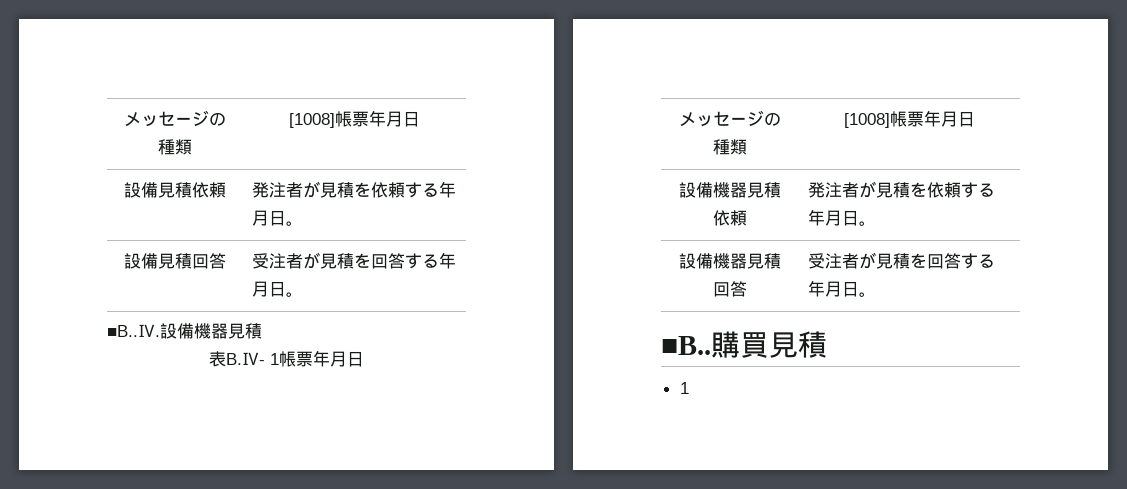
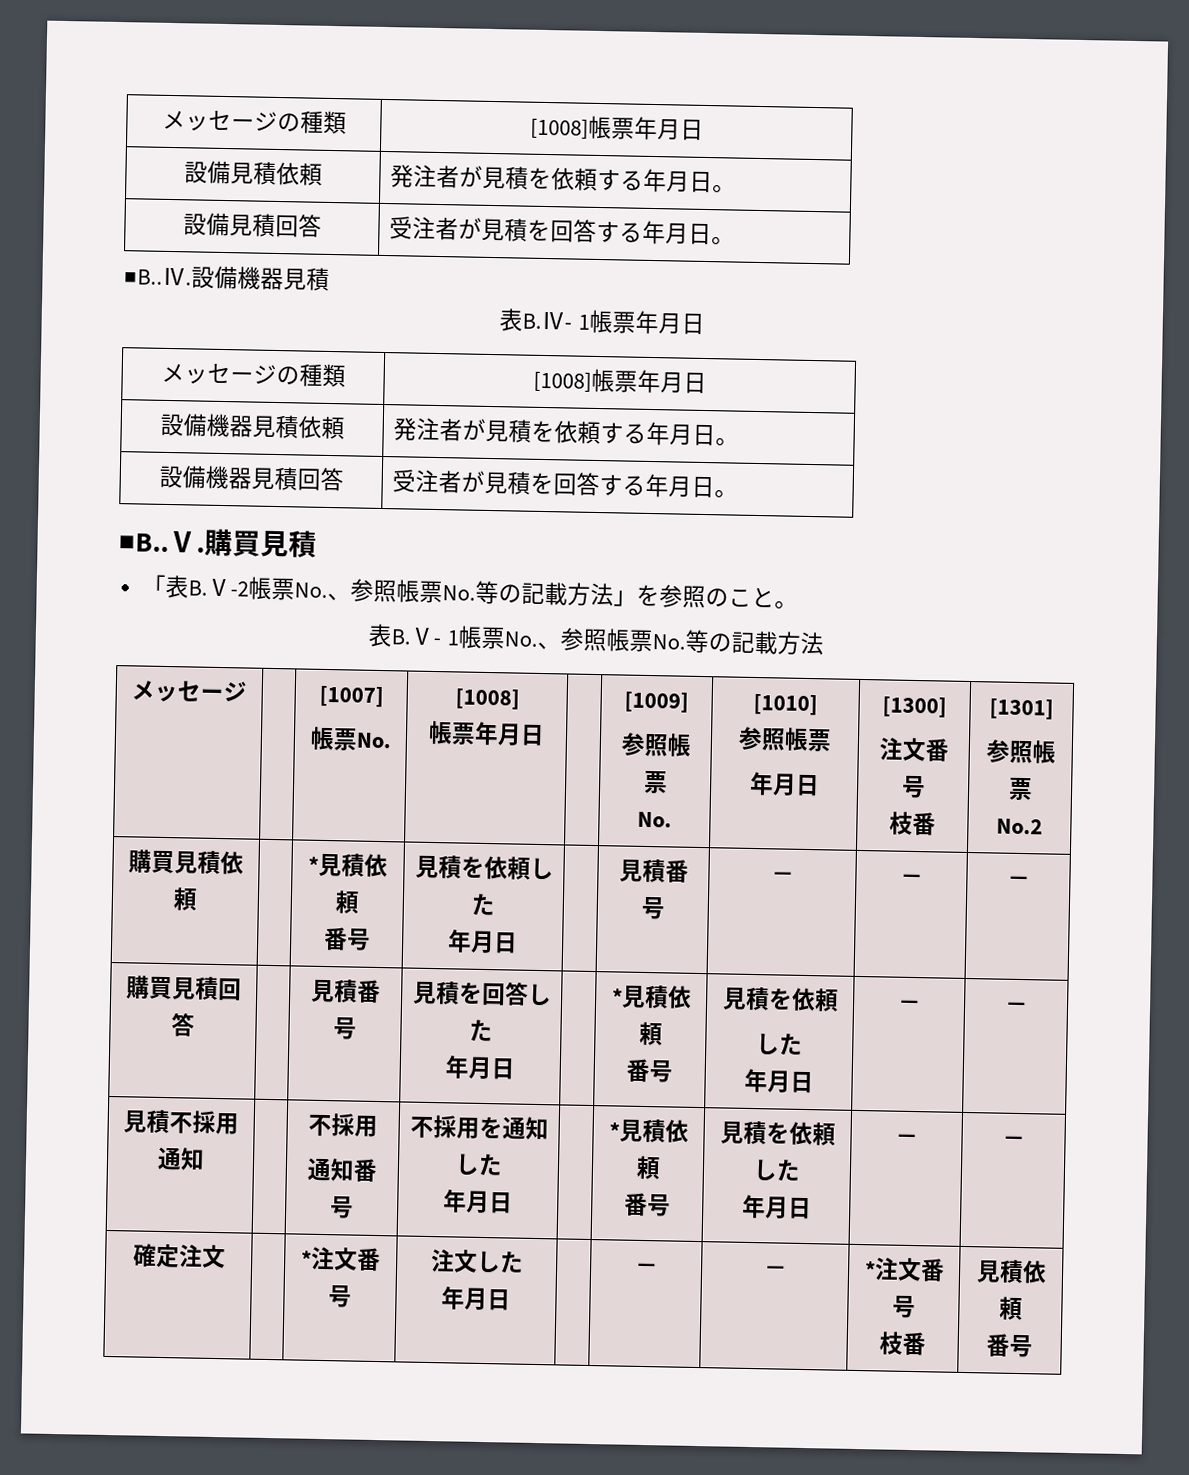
[661,336,711,355] ■B.. -> [118,530,205,553] ■B..Ⅴ.
[679,382,689,394] 1 -> [141,574,798,609] [368,623,825,656] [131,680,247,703] [318,685,384,708] [309,726,392,751] [454,688,520,710] [427,720,545,747] [624,691,689,713] [620,732,692,757] [642,770,668,794] [637,811,672,828] [753,693,818,716] [738,726,832,752] [748,771,820,797] [882,696,947,718] [878,737,950,762] [900,775,926,799] [889,811,936,836] [989,698,1054,720] [985,739,1057,764] [1007,777,1033,801] [996,818,1043,835] [128,849,244,875] [173,887,198,911] [308,853,388,878] [335,890,360,914] [322,926,371,951] [414,855,554,881] [470,893,496,917] [446,929,518,954] [618,858,689,883] [640,896,666,920] [770,871,795,882] [899,873,924,885] [1006,875,1031,887] [126,975,242,1001] [171,1012,195,1037] [311,979,381,1004] [333,1017,357,1040] [411,981,552,1007] [468,1019,493,1043] [444,1055,515,1080] [611,984,692,1009] [638,1021,663,1046] [626,1058,673,1083] [721,986,839,1012] [756,1033,803,1056] [743,1068,814,1094] [896,999,922,1011] [1003,1001,1029,1013] [123,1109,239,1135] [156,1146,205,1171] [308,1113,378,1138] [307,1157,378,1183] [329,1196,354,1219] [409,1115,549,1141] [454,1153,503,1177] [442,1189,513,1214] [608,1118,689,1143] [635,1155,661,1180] [624,1192,671,1217] [719,1120,836,1146] [753,1159,801,1182] [741,1194,812,1220] [894,1133,919,1145] [1001,1135,1026,1147] [132,1243,226,1269] [301,1246,381,1272] [328,1285,352,1308] [429,1249,524,1274] [440,1286,511,1311] [634,1262,659,1274] [762,1265,788,1276] [863,1257,945,1282] [891,1295,916,1319] [879,1331,926,1356] [975,1259,1047,1284] [998,1296,1023,1321] [986,1333,1033,1358] 「表B.Ⅴ-2帳票No.、参照帳票No.等の記載方法」を参照のこと。 // 表B.Ⅴ- 1帳票No.、参照帳票No.等の記載方法 // メッセージ | | [1007] // 帳票No. | [1008] // 帳票年月日 | | [1009] // 参照帳票 // No. | [1010] // 参照帳票 // 年月日 | [1300] // 注文番号 // 枝番 | [1301] // 参照帳票 // No.2 // 購買見積依頼 | | *見積依頼 // 番号 | 見積を依頼した // 年月日 | | 見積番号 | － | － | － // 購買見積回答 | | 見積番号 | 見積を回答した // 年月日 | | *見積依頼 // 番号 | 見積を依頼 // した // 年月日 | － | － // 見積不採用通知 | | 不採用 // 通知番号 | 不採用を通知した // 年月日 | | *見積依頼 // 番号 | 見積を依頼した // 年月日 | － | － // 確定注文 | | *注文番号 | 注文した // 年月日 | | － | － | *注文番号 // 枝番 | 見積依頼 // 番号

